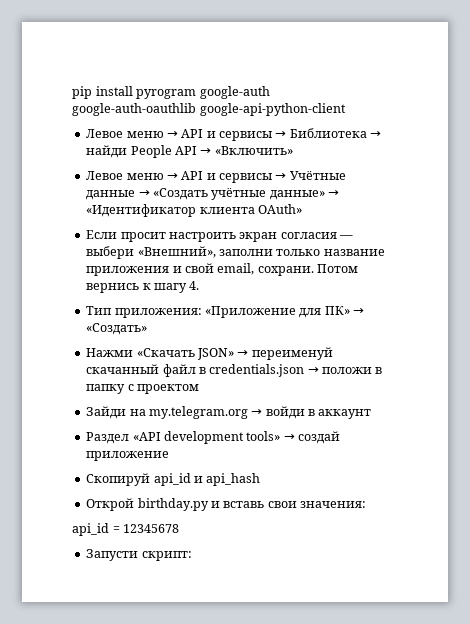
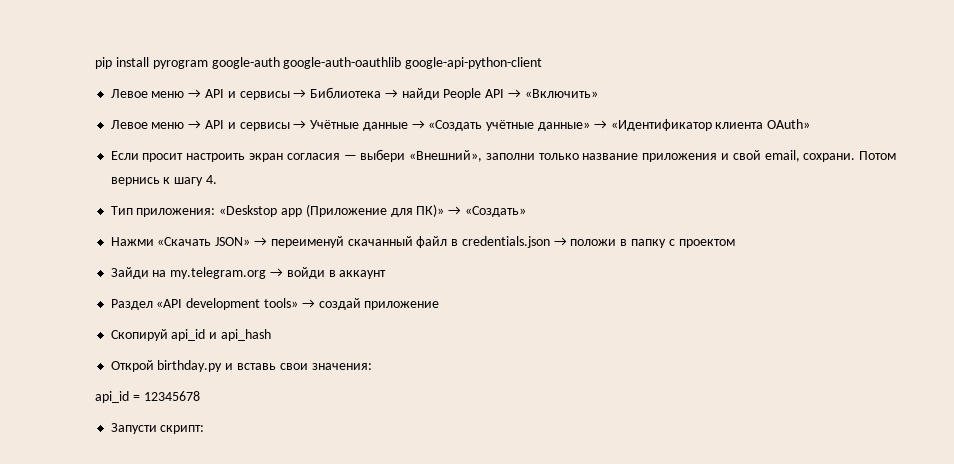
[204,306,350,318] «Приложение для ПК» -> [219,204,445,217] «Deskstop app (Приложение для ПК)»

